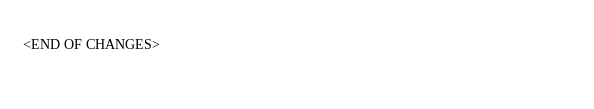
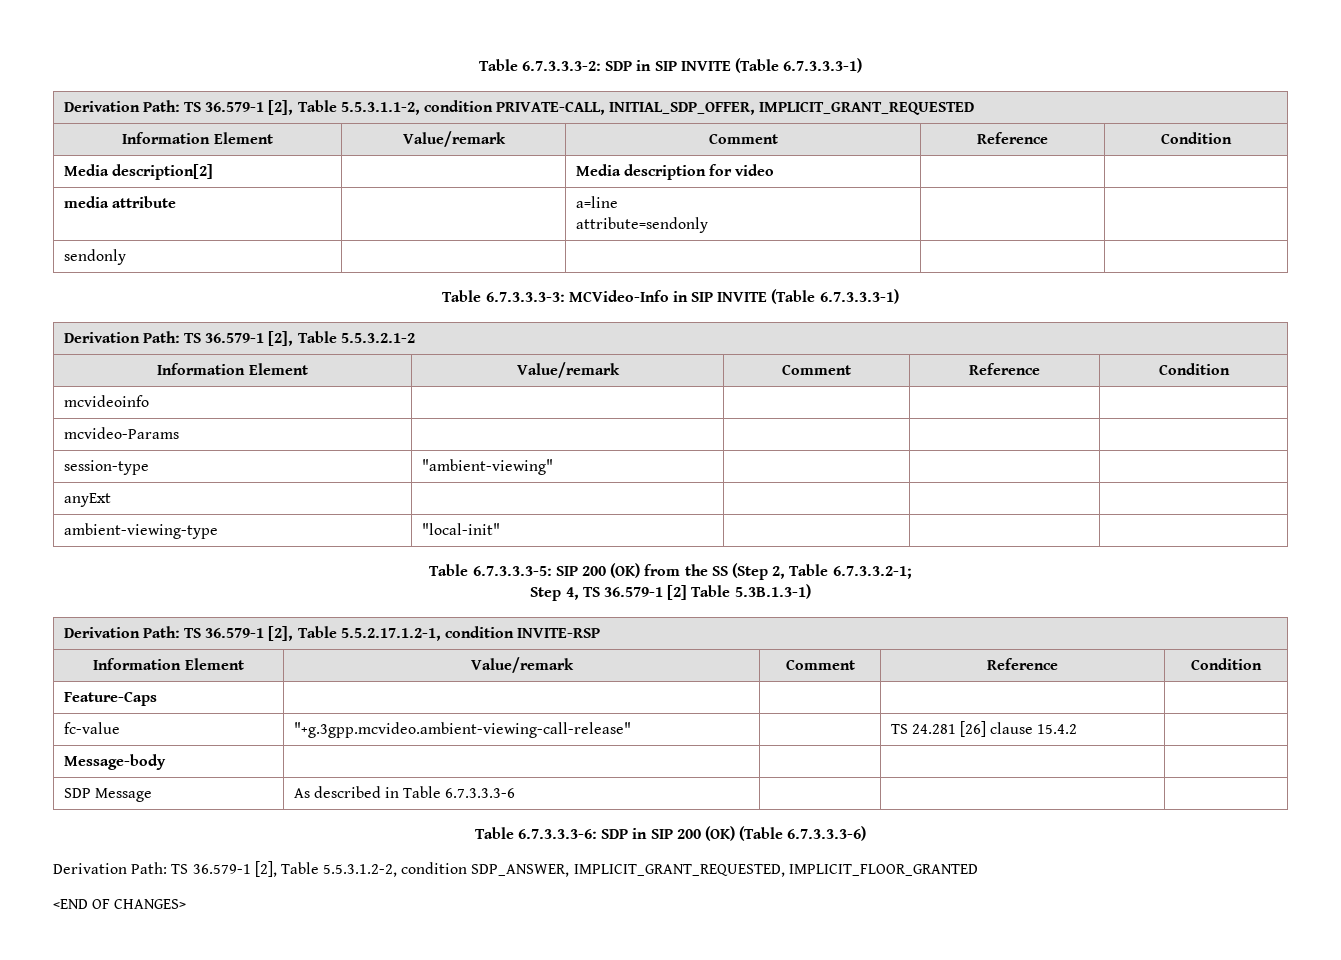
(23, 44) none -> [478,58,863,73] [63,100,975,115] [122,132,273,144] [402,131,506,147] [708,133,778,144] [977,132,1048,144] [1161,132,1232,144] [63,164,213,180] [575,164,775,180] [63,196,176,208] [575,196,618,208] [575,217,708,233] [63,249,126,265] [442,289,899,304] [63,331,415,346] [157,363,308,375] [516,362,620,378] [782,364,851,375] [969,363,1040,375] [1158,363,1230,375] [63,395,149,407] [63,427,179,439] [63,460,149,475] [421,459,553,475] [63,493,111,507] [63,523,218,539] [421,523,500,535] [429,563,912,580] [530,584,811,601] [63,626,601,641] [93,658,244,670] [470,657,574,673] [785,659,855,670] [987,658,1058,670] [1191,658,1262,670] [63,691,157,706] [63,722,120,734] [293,722,631,738] [890,721,1078,737] [63,754,166,770] [63,788,152,802] [293,786,516,798] [474,826,867,841] [53,861,978,877] Table 6.7.3.3.3-2: SDP in SIP INVITE (Table 6.7.3.3.3-1) // Derivation Path: TS 36.579-1 [2], Table 5.5.3.1.1-2, condition PRIVATE-CALL, INITIAL_SDP_OFFER, IMPLICIT_GRANT_REQUESTED // Information Element | Value/remark | Comment | Reference | Condition // Media description[2] | | Media description for video | | // media attribute | | a=line // attribute=sendonly | | // sendonly | | | | // Table 6.7.3.3.3-3: MCVideo-Info in SIP INVITE (Table 6.7.3.3.3-1) // Derivation Path: TS 36.579-1 [2], Table 5.5.3.2.1-2 // Information Element | Value/remark | Comment | Reference | Condition // mcvideoinfo | | | | // mcvideo-Params | | | | // session-type | "ambient-viewing" | | | // anyExt | | | | // ambient-viewing-type | "local-init" | | | // Table 6.7.3.3.3-5: SIP 200 (OK) from the SS (Step 2, Table 6.7.3.3.2-1; // Step 4, TS 36.579-1 [2] Table 5.3B.1.3-1) // Derivation Path: TS 36.579-1 [2], Table 5.5.2.17.1.2-1, condition INVITE-RSP // Information Element | Value/remark | Comment | Reference | Condition // Feature-Caps | | | | // fc-value | "+g.3gpp.mcvideo.ambient-viewing-call-release" | | TS 24.281 [26] clause 15.4.2 | // Message-body | | | | // SDP Message | As described in Table 6.7.3.3.3-6 | | | // Table 6.7.3.3.3-6: SDP in SIP 200 (OK) (Table 6.7.3.3.3-6) // Derivation Path: TS 36.579-1 [2], Table 5.5.3.1.2-2, condition SDP_ANSWER, IMPLICIT_GRANT_REQUESTED, IMPLICIT_FLOOR_GRANTED //

